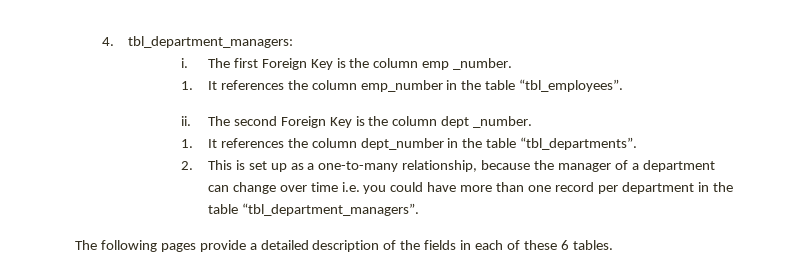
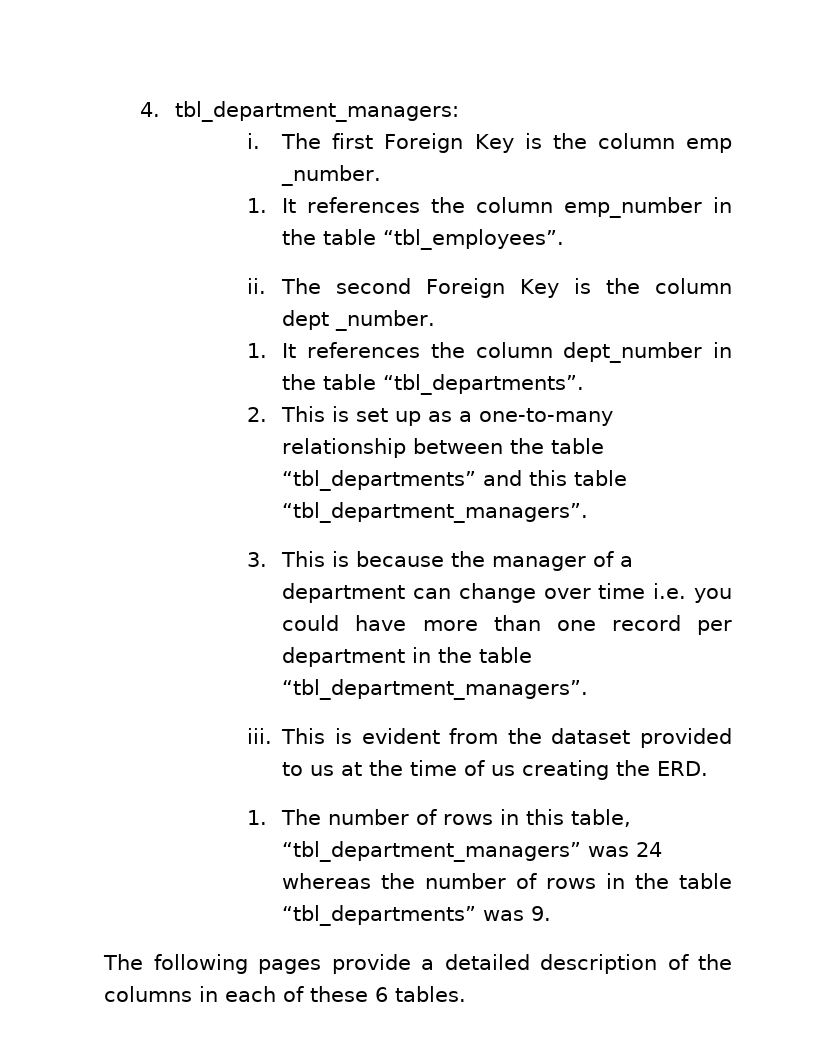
[402,160,478,172] relationship, -> [282,438,605,458] [282,470,628,491] [282,502,589,523] [246,551,350,567] relationship between the table “tbl_departments” and this table “tbl_department_managers”. // 3. This is
(419, 209) none -> [246,728,732,748] [282,760,709,780] [246,809,632,827] [282,841,663,862] [282,873,732,889] [282,905,552,926] // iii. This is evident from the dataset provided to us at the time of us creating the ERD. // 1. The number of rows in this table, “tbl_department_managers” was 24 whereas the number of rows in the table “tbl_departments” was 9.
[424,240,457,250] fields -> [104,986,192,1002] columns

